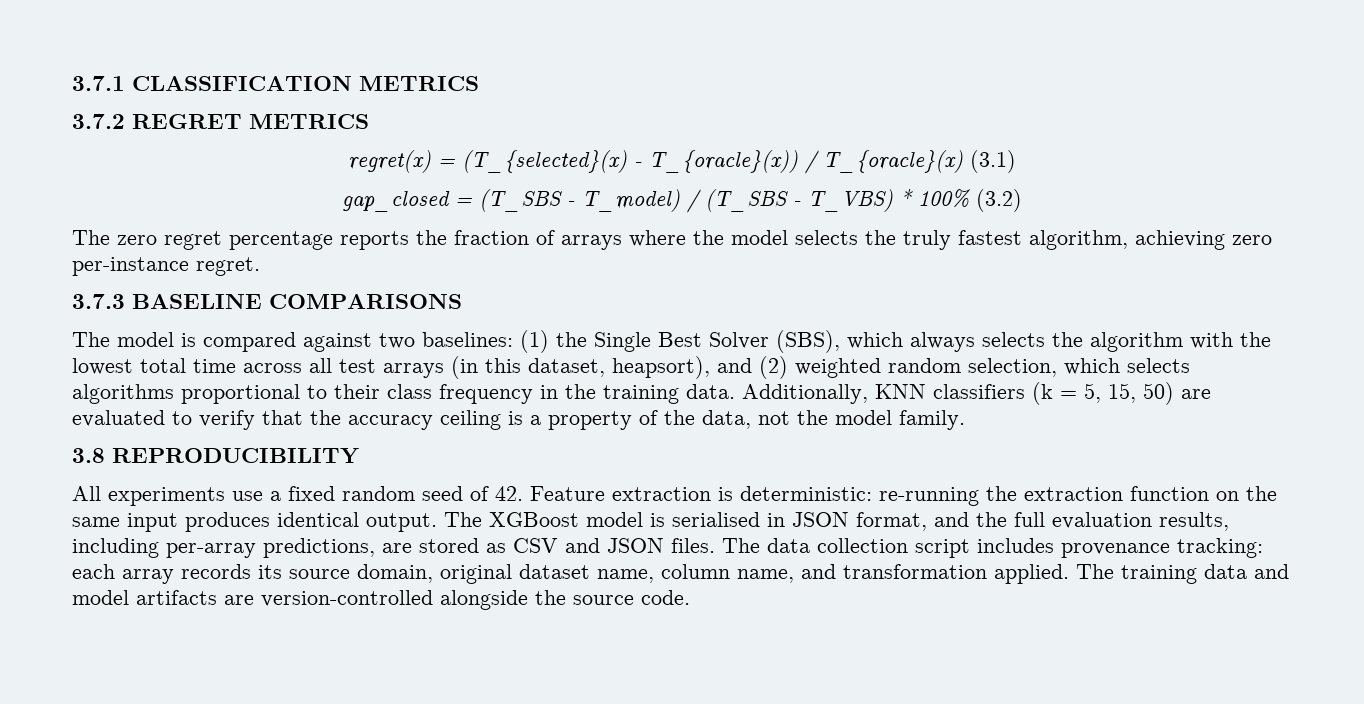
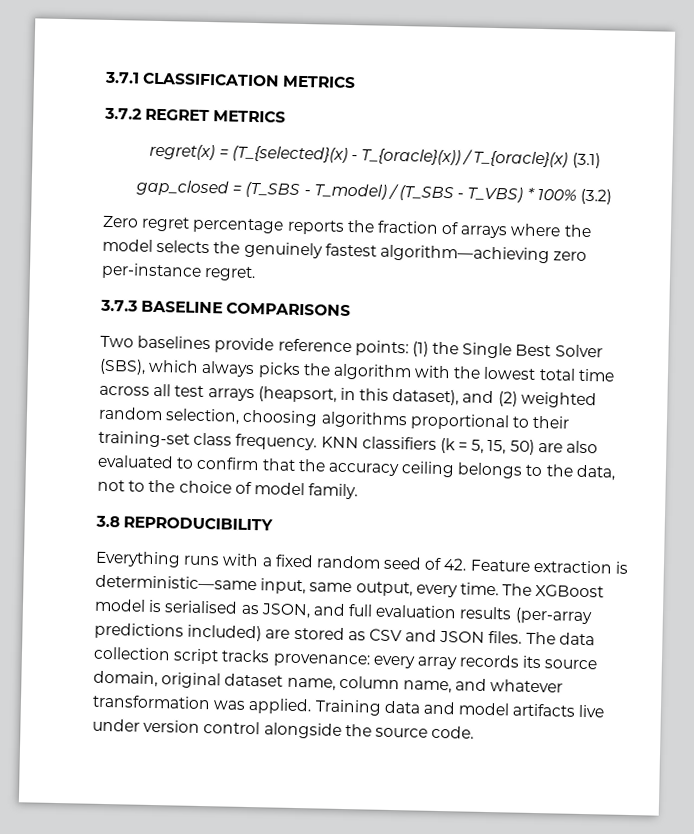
[72,230,157,245] The zero -> [102,215,139,228] Zero
[903,230,1225,250] truly fastest algorithm, achieving -> [243,241,550,264] genuinely fastest algorithm—achieving
[72,332,513,352] The model is compared against two baselines: -> [100,335,409,357] Two baselines provide reference points:
[982,332,1045,347] selects -> [257,362,301,379] picks
[451,356,710,379] (in this dataset, heapsort), -> [257,386,460,406] (heapsort, in this dataset),
[1064,358,1190,375] which selects -> [242,409,319,427] choosing
[387,384,868,404] class frequency in the training data. Additionally, -> [98,430,318,451] training-set class frequency.
(1211, 394) none -> [566,440,599,454] also
[199,410,255,430] verify -> [196,456,260,471] confirm
[508,410,828,430] is a property of the data, not the -> [457,462,616,481] [97,479,252,495] belongs to the data, not to the choice of
[72,486,263,506] All experiments use -> [95,550,260,568] Everything runs with
[740,486,1277,506] [72,512,437,532] deterministic: re-running the extraction function on the same input produces identical output. -> [95,574,499,598] deterministic—same input, same output, every time.
[767,512,1229,531] [72,538,375,558] in JSON format, and the full evaluation results, including per-array predictions, -> [240,603,593,625] [94,622,263,642] as JSON, and full evaluation results (per-array predictions included)
[977,538,1263,558] [72,564,115,579] includes provenance tracking: each -> [221,649,415,669] tracks provenance: every
[843,564,1289,584] [72,590,433,607] transformation applied. The training data and model artifacts are version-controlled -> [490,679,564,693] [92,694,606,718] [92,718,261,735] whatever transformation was applied. Training data and model artifacts live under version control

